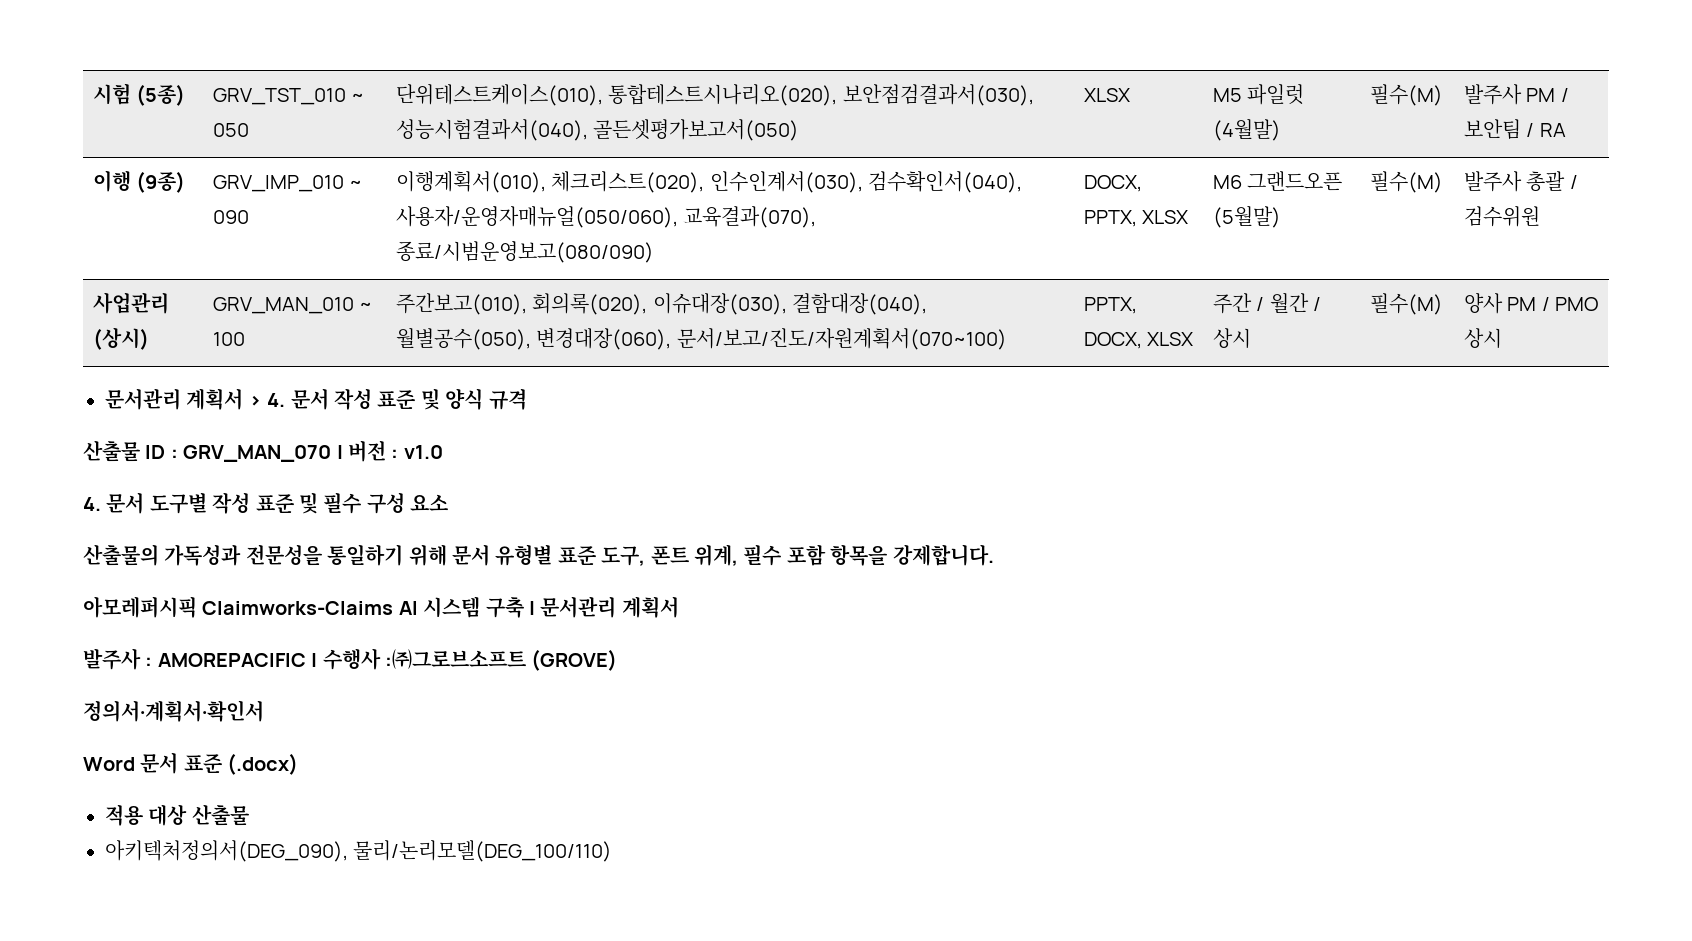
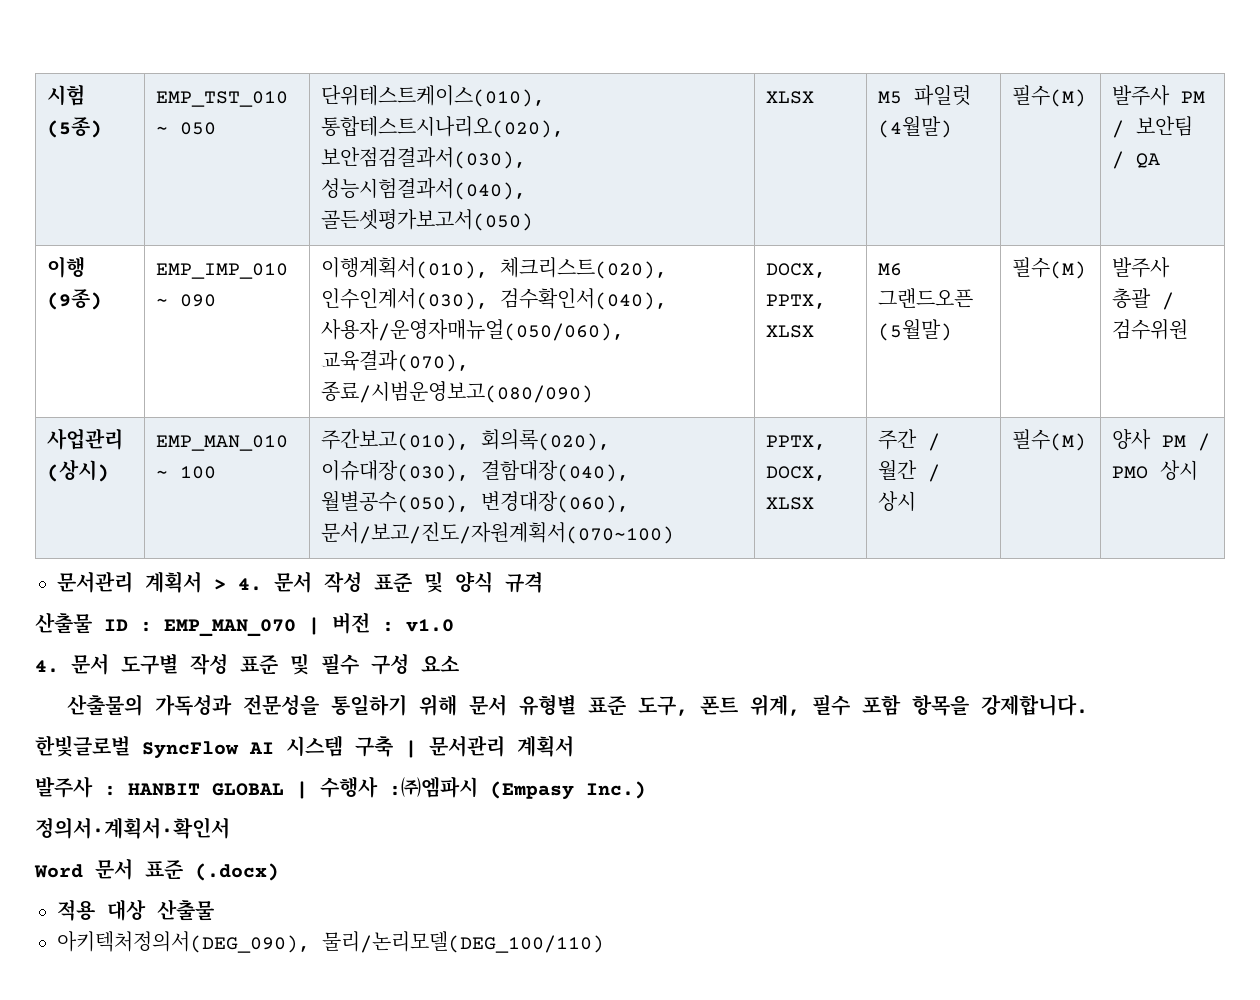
[212,88,346,105] GRV_TST_010 -> [156,91,289,107] EMP_TST_010
[1539,123,1566,137] RA -> [1136,153,1161,168] QA
[212,175,344,192] GRV_IMP_010 -> [156,263,289,279] EMP_IMP_010
[212,297,354,314] GRV_MAN_010 -> [156,435,289,451] EMP_MAN_010
[183,445,332,462] GRV_MAN_070 -> [164,619,296,637] EMP_MAN_070
[83,596,394,618] 아모레퍼시픽 Claimworks-Claims -> [35,735,239,759] 한빛글로벌 SyncFlow
[157,653,306,667] AMOREPACIFIC -> [128,783,284,796] HANBIT GLOBAL
[412,649,618,671] 그로브소프트 (GROVE) -> [421,776,646,800] 엠파시 (Empasy Inc.)

